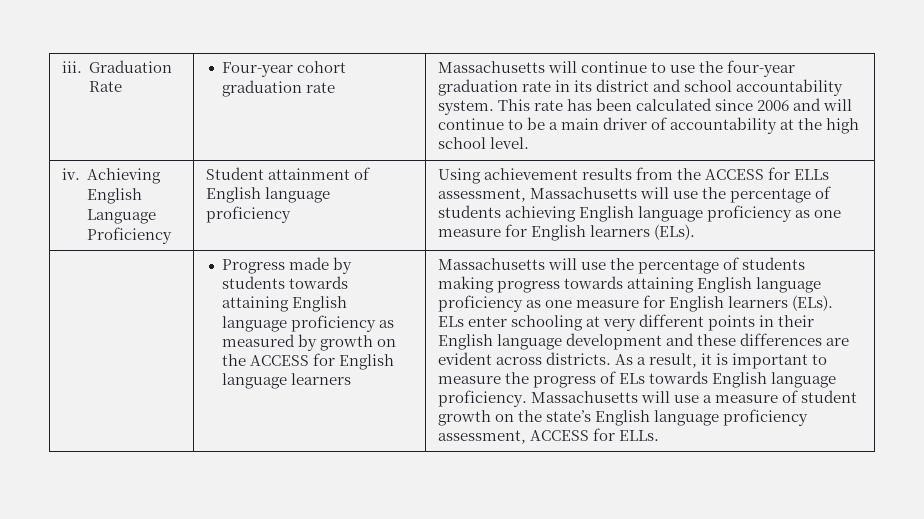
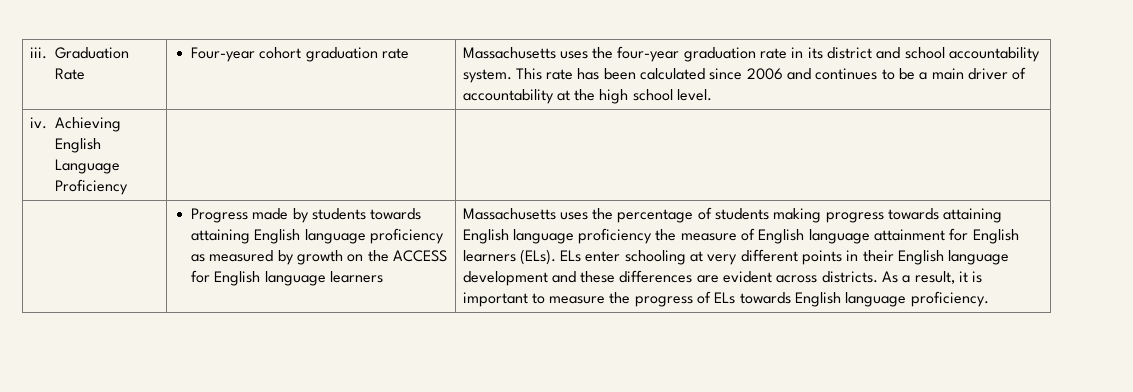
[547,61,695,73] will continue to use -> [559,51,588,59] uses
[823,99,853,111] [437,118,504,130] will continue -> [815,68,878,80] continues
[205,167,370,180] [205,187,330,203] [205,206,291,223] [437,167,830,184] [437,186,832,203] [437,205,842,222] [437,224,695,241] Student attainment of English language proficiency | Using achievement results from the ACCESS for ELLs assessment, Massachusetts will use the percentage of students achieving English language proficiency as one measure for English learners (ELs). -> (128, 187) |
[547,258,606,270] will use -> [559,212,588,220] uses
[525,300,639,308] as one measure -> [655,228,946,244] the measure of English language attainment
[530,390,858,403] [437,409,809,426] [437,428,659,444] Massachusetts will use a measure of student growth on the state’s English language proficiency assessment, ACCESS for ELLs. -> (989, 299) none

